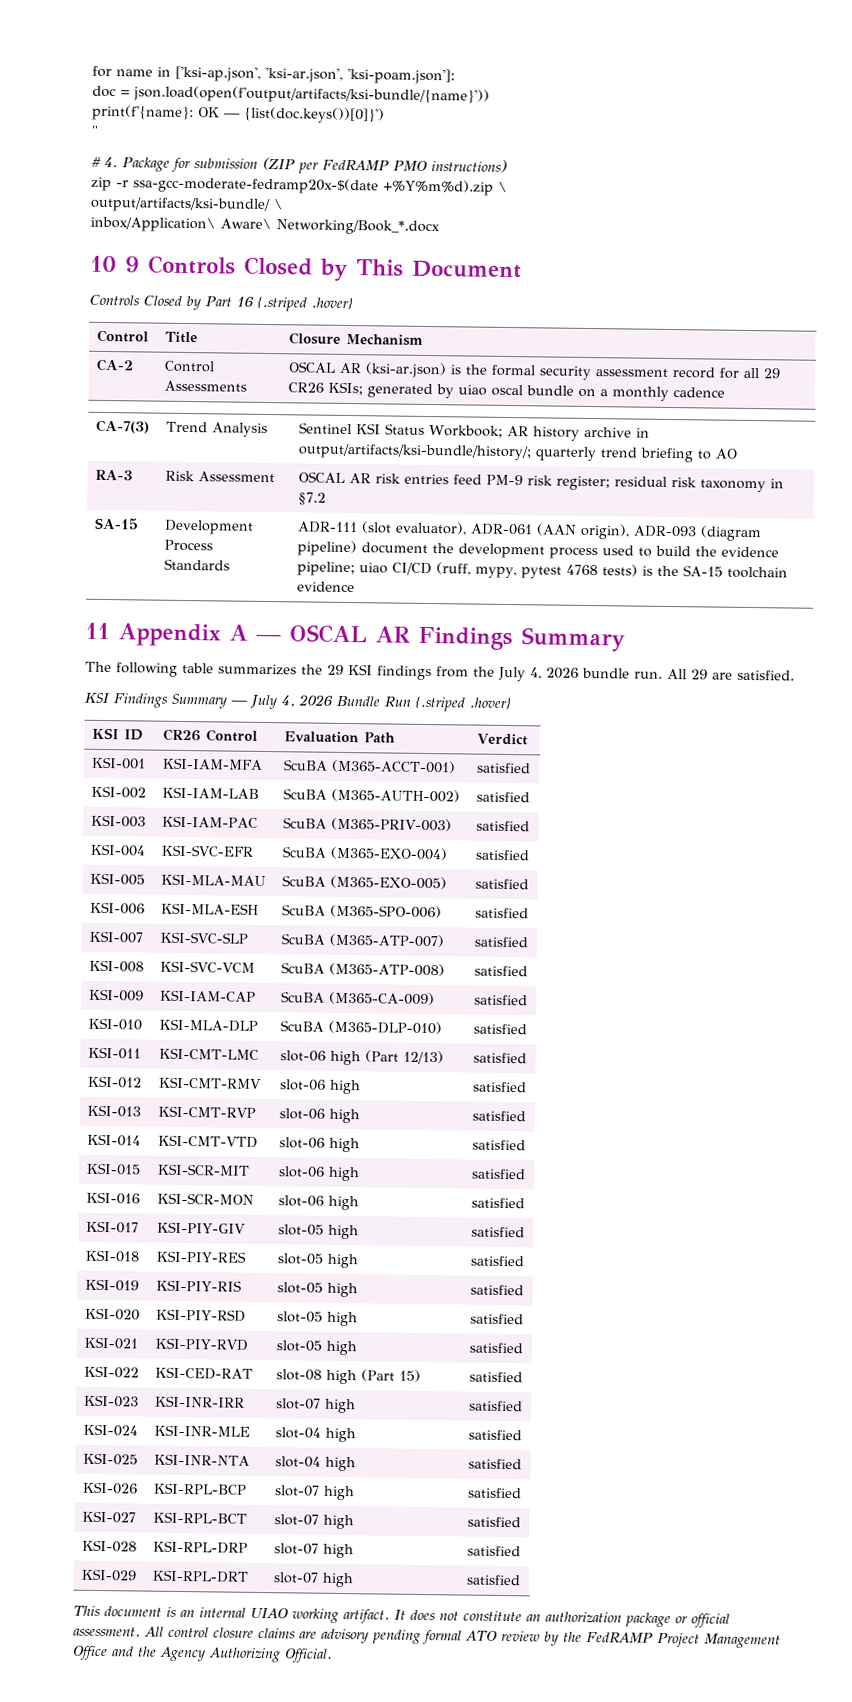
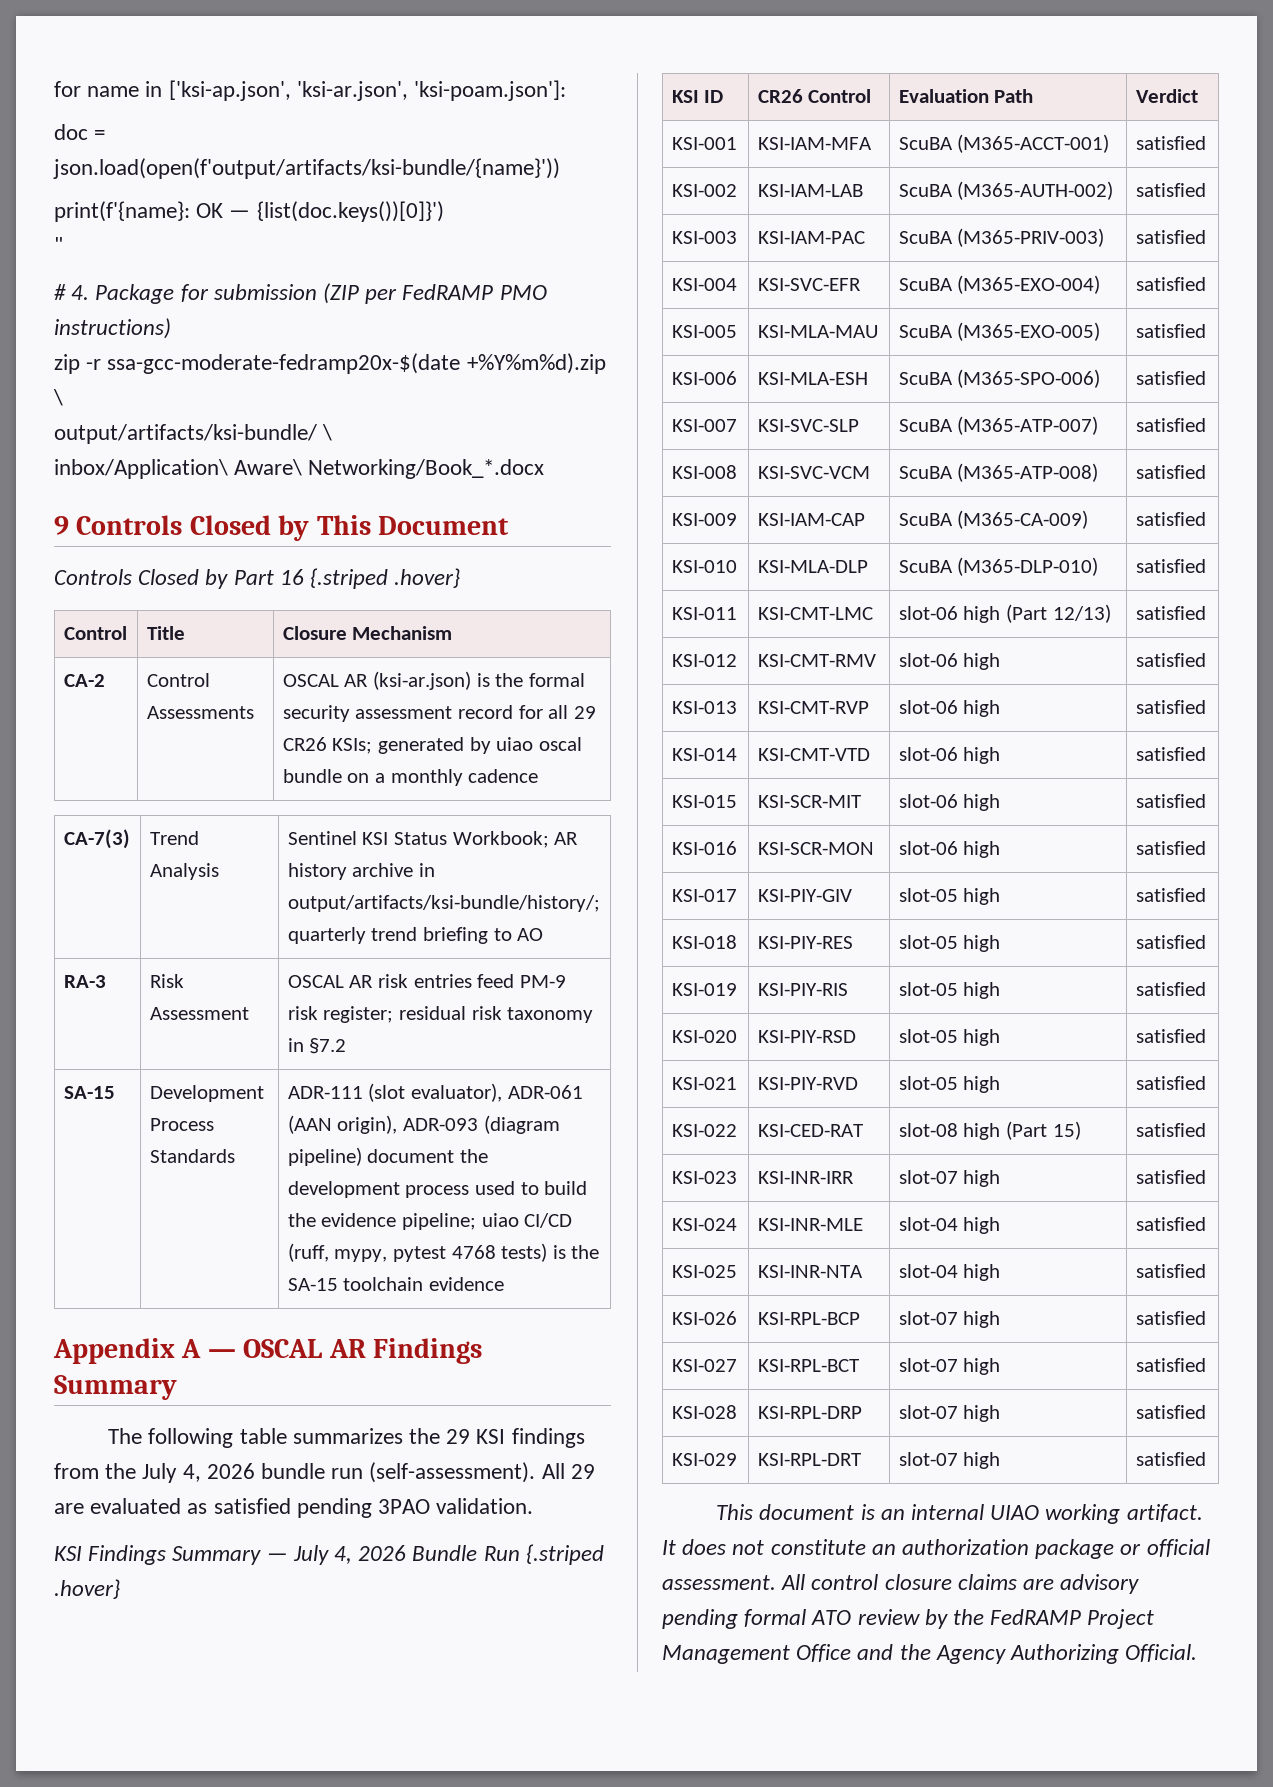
[90,255,117,273] 10 -> (545, 469) none
[85,622,110,640] 11 -> (504, 1284) none
[634,671,663,679] run. -> [331,1462,536,1483] run (self-assessment).
[737,669,795,681] satisfied. -> [90,1498,534,1518] evaluated as satisfied pending 3PAO validation.

